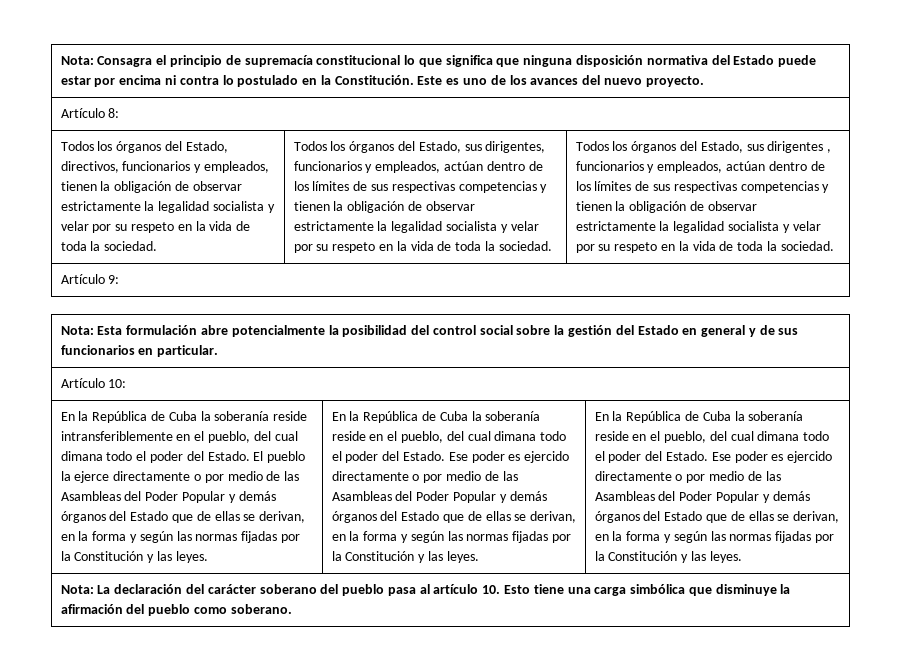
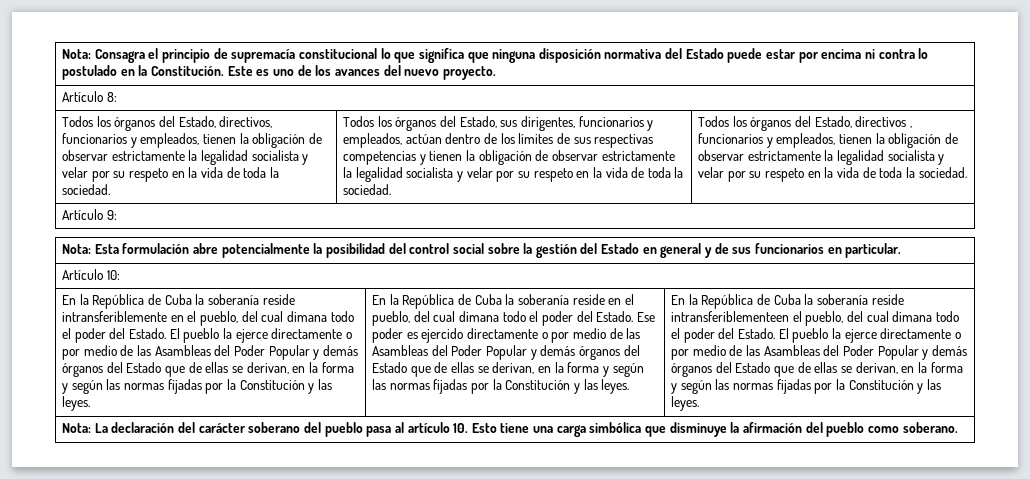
[746,141,824,153] sus dirigentes -> [855,116,907,127] directivos
[725,161,825,171] [575,181,830,193] actúan dentro de los límites de sus respectivas competencias y -> (836, 140) none
[632,434,647,441] en -> [671,311,790,322] intransferiblementeen
[711,451,833,463] Ese poder es ejercido -> [778,328,877,343] El pueblo la ejerce

